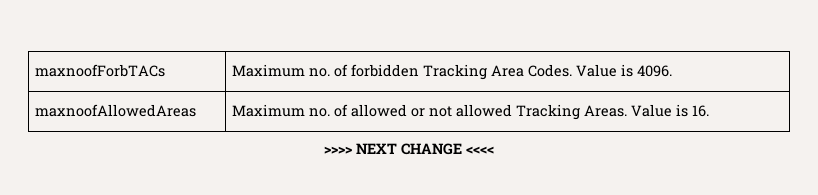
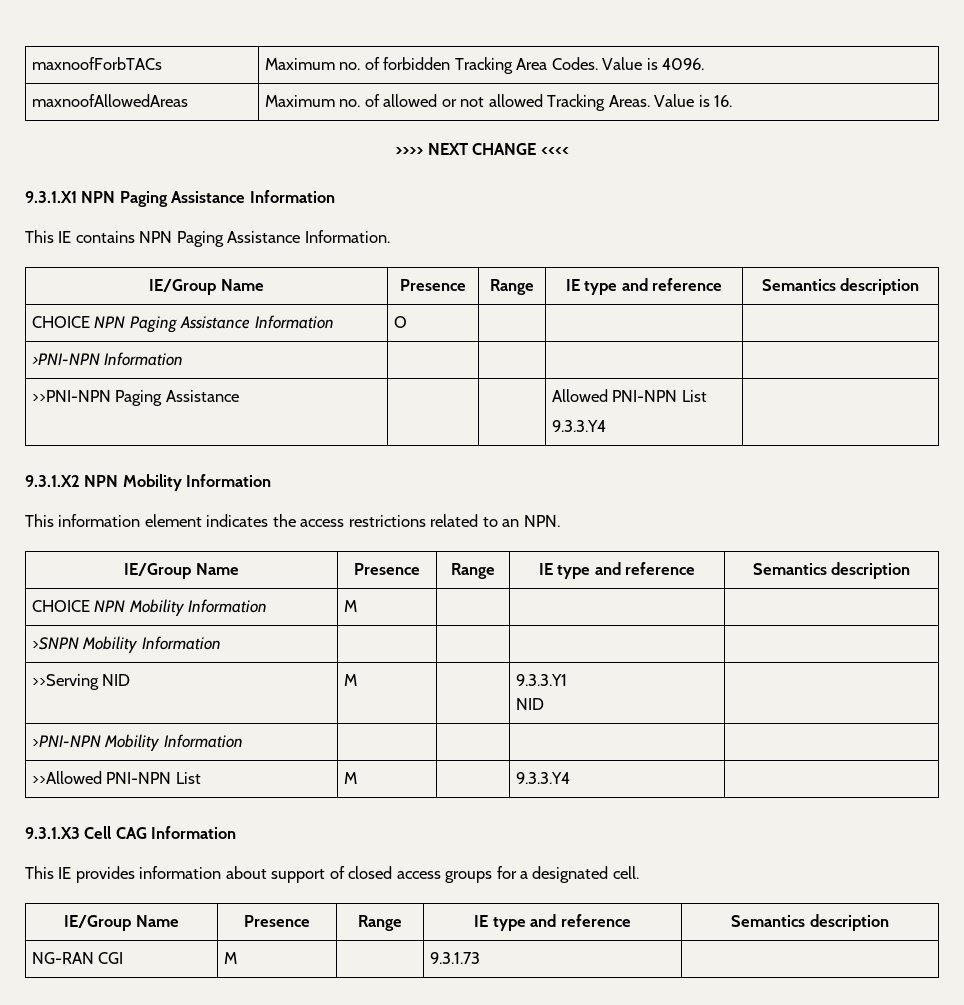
(494, 150) none -> [25,190,335,207] [25,230,390,247] [149,279,264,295] [399,279,466,291] [490,279,534,295] [565,278,723,295] [761,278,920,295] [31,315,334,333] [393,316,407,328] [31,352,184,366] [31,390,239,406] [551,389,707,402] [551,420,606,432] [25,474,272,491] [25,514,560,527] [124,563,239,579] [353,563,420,575] [451,563,495,579] [538,562,696,579] [752,562,911,579] [31,599,268,616] [343,600,357,612] [31,636,221,653] [31,674,131,690] [343,674,357,686] [515,674,567,686] [515,698,544,710] [31,734,243,751] [31,771,201,784] [343,772,357,784] [515,772,570,784] [25,826,237,839] [25,866,639,883] [64,915,179,931] [244,915,310,927] [357,915,402,931] [474,914,631,931] [731,914,889,931] [31,952,124,964] [223,952,237,964] [429,952,480,964] // 9.3.1.X1 NPN Paging Assistance Information // This IE contains NPN Paging Assistance Information. // IE/Group Name | Presence | Range | IE type and reference | Semantics description // CHOICE NPN Paging Assistance Information | O | | | // >PNI-NPN Information | | | | // >>PNI-NPN Paging Assistance | | | Allowed PNI-NPN List // 9.3.3.Y4 | // 9.3.1.X2 NPN Mobility Information // This information element indicates the access restrictions related to an NPN. // IE/Group Name | Presence | Range | IE type and reference | Semantics description // CHOICE NPN Mobility Information | M | | | // >SNPN Mobility Information | | | | // >>Serving NID | M | | 9.3.3.Y1 // NID | // >PNI-NPN Mobility Information | | | | // >>Allowed PNI-NPN List | M | | 9.3.3.Y4 | // 9.3.1.X3 Cell CAG Information // This IE provides information about support of closed access groups for a designated cell. // IE/Group Name | Presence | Range | IE type and reference | Semantics description // NG-RAN CGI | M | | 9.3.1.73 |

